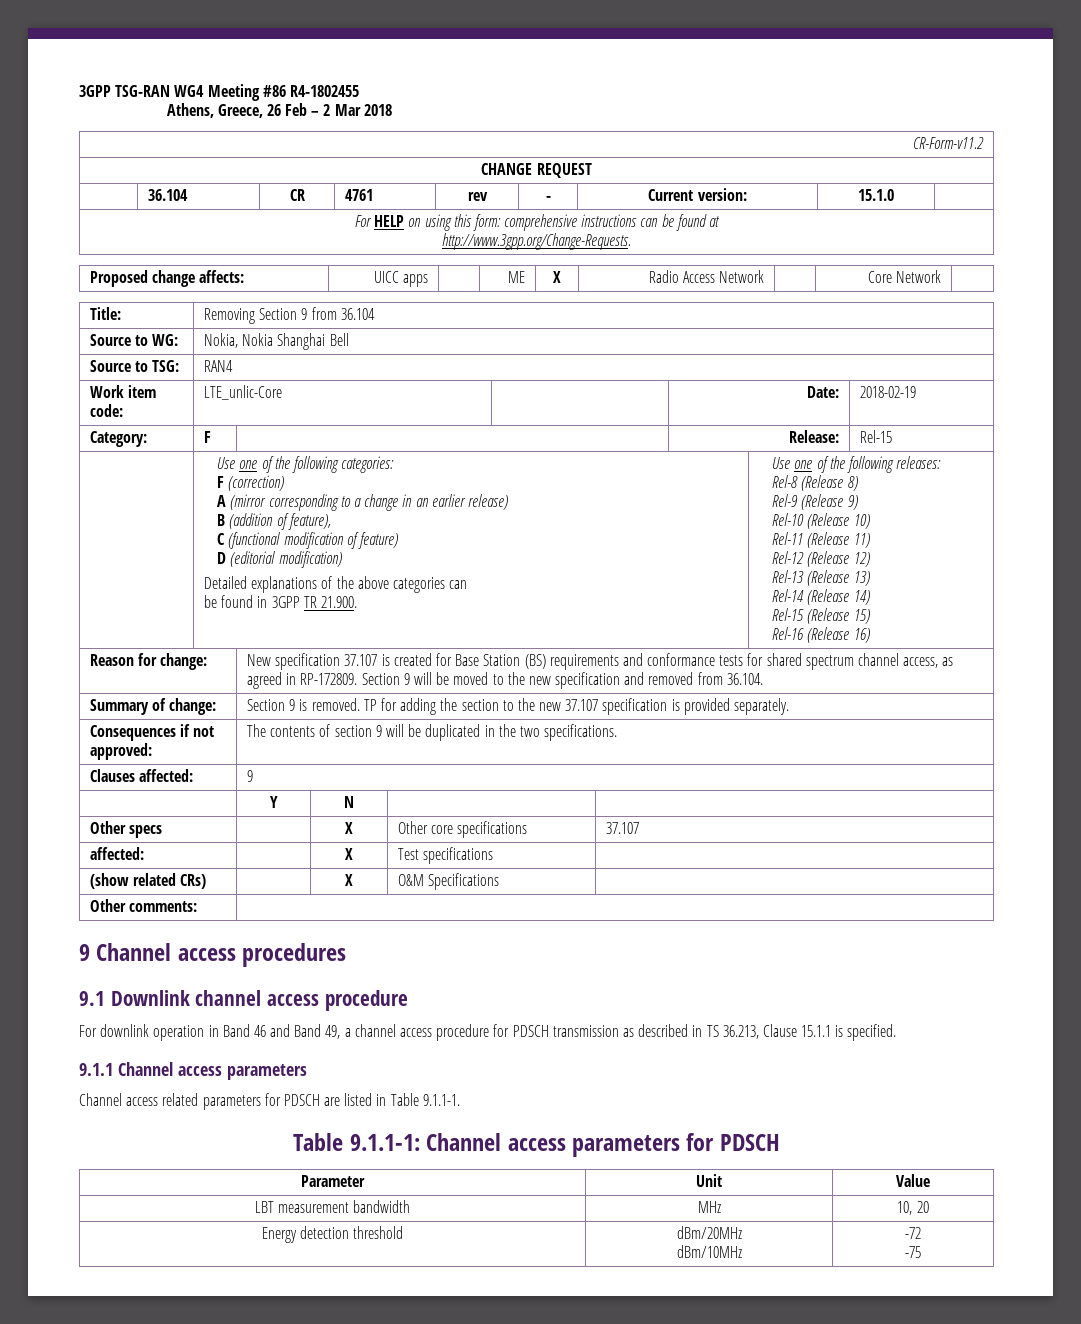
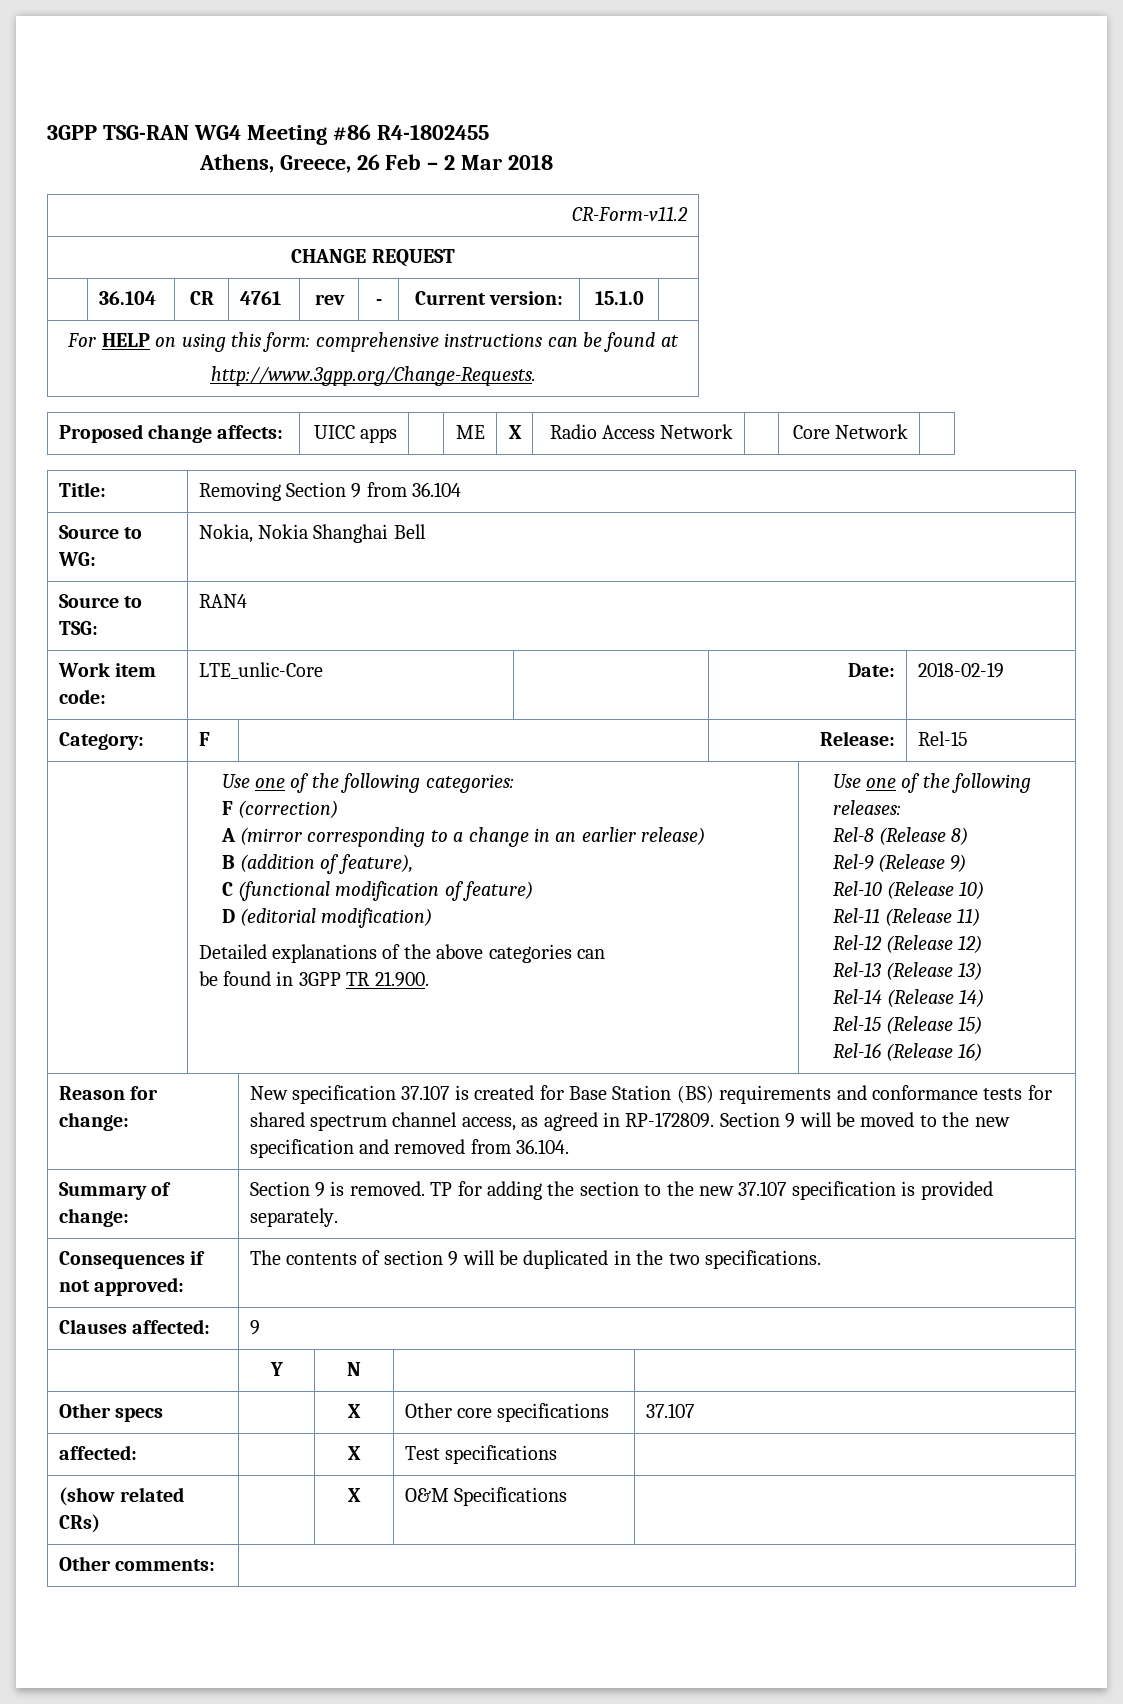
[79,943,347,967] [79,990,408,1011] [79,1024,897,1041] [79,1062,307,1080] [79,1093,460,1110] [293,1133,780,1157] [301,1175,365,1187] [696,1174,722,1187] [896,1174,930,1187] [254,1200,411,1213] [697,1201,721,1213] [897,1201,929,1215] [261,1226,404,1243] [676,1226,742,1239] [676,1245,742,1258] [905,1227,921,1239] [905,1246,921,1258] // 9 Channel access procedures // 9.1 Downlink channel access procedure // For downlink operation in Band 46 and Band 49, a channel access procedure for PDSCH transmission as described in TS 36.213, Clause 15.1.1 is specified. // 9.1.1 Channel access parameters // Channel access related parameters for PDSCH are listed in Table 9.1.1-1. // Table 9.1.1-1: Channel access parameters for PDSCH // Parameter | Unit | Value // LBT measurement bandwidth | MHz | 10, 20 // Energy detection threshold | dBm/20MHz // dBm/10MHz | -72 // -75 -> (216, 1565) none

